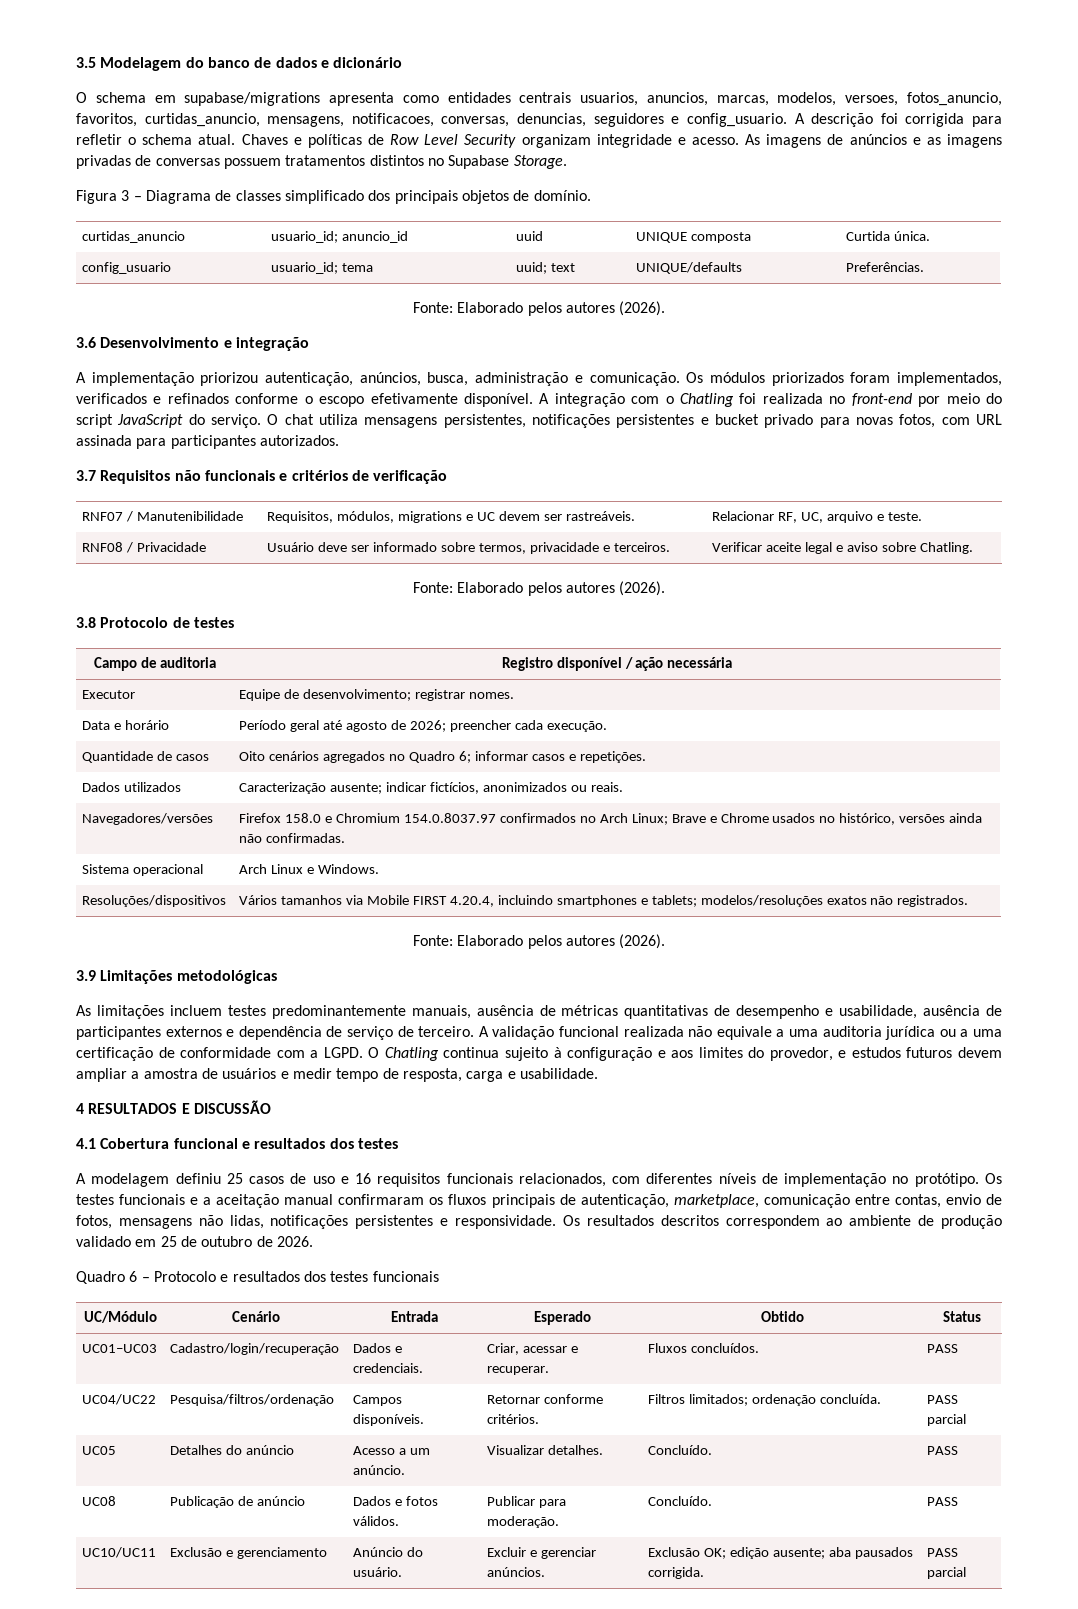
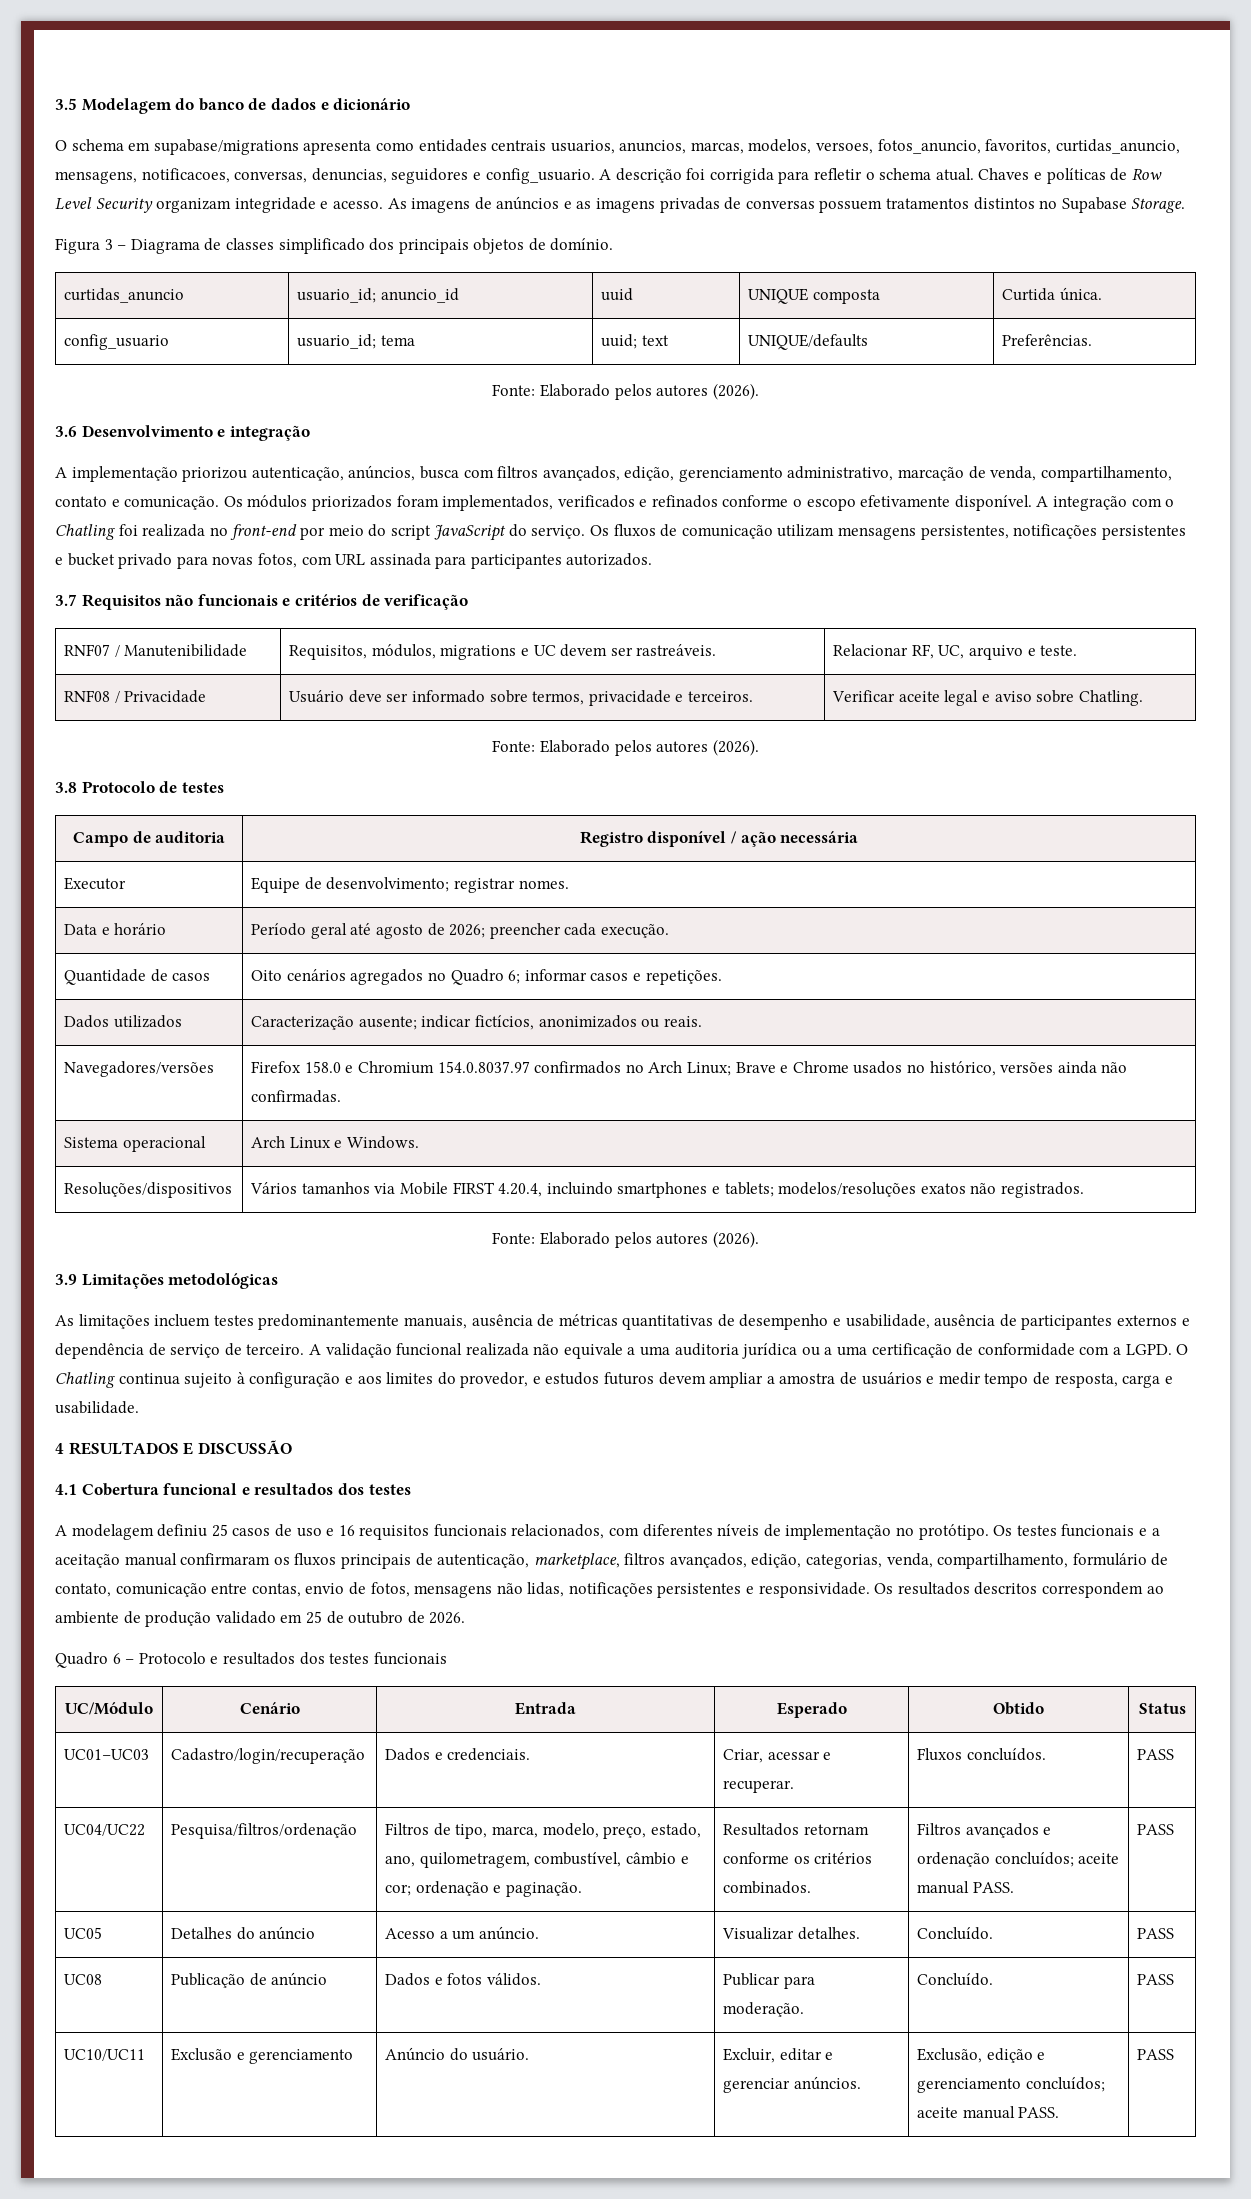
[427,372,569,386] busca, administração -> [419,466,1172,482] [55,496,107,507] busca com filtros avançados, edição, gerenciamento administrativo, marcação de venda, compartilhamento, contato
[267,414,359,425] O chat utiliza -> [590,524,835,539] Os fluxos de comunicação utilizam
(759, 1201) none -> [624,1553,1169,1569] [55,1583,111,1597] filtros avançados, edição, categorias, venda, compartilhamento, formulário de contato,
[353,1395,403,1406] [353,1414,425,1426] [487,1394,604,1404] [487,1414,540,1424] [648,1394,882,1406] [927,1395,959,1404] [927,1414,967,1426] Campos disponíveis. | Retornar conforme critérios. | Filtros limitados; ordenação concluída. | PASS parcial -> [385,1823,701,1839] [385,1852,689,1868] [385,1881,583,1897] [723,1823,869,1836] [723,1852,873,1864] [723,1881,812,1894] [917,1823,1052,1838] [917,1852,1120,1867] [917,1881,1014,1894] [1137,1824,1175,1835] Filtros de tipo, marca, modelo, preço, estado, ano, quilometragem, combustível, câmbio e cor; ordenação e paginação. | Resultados retornam conforme os critérios combinados. | Filtros avançados e ordenação concluídos; aceite manual PASS. | PASS
[487,1547,527,1557] Excluir -> [723,2048,822,2063] Excluir, editar
[648,1547,914,1559] [648,1567,705,1579] [927,1548,959,1557] [927,1567,967,1579] Exclusão OK; edição ausente; aba pausados corrigida. | PASS parcial -> [917,2048,1046,2063] [917,2077,1105,2093] [917,2106,1060,2119] [1137,2049,1175,2060] Exclusão, edição e gerenciamento concluídos; aceite manual PASS. | PASS

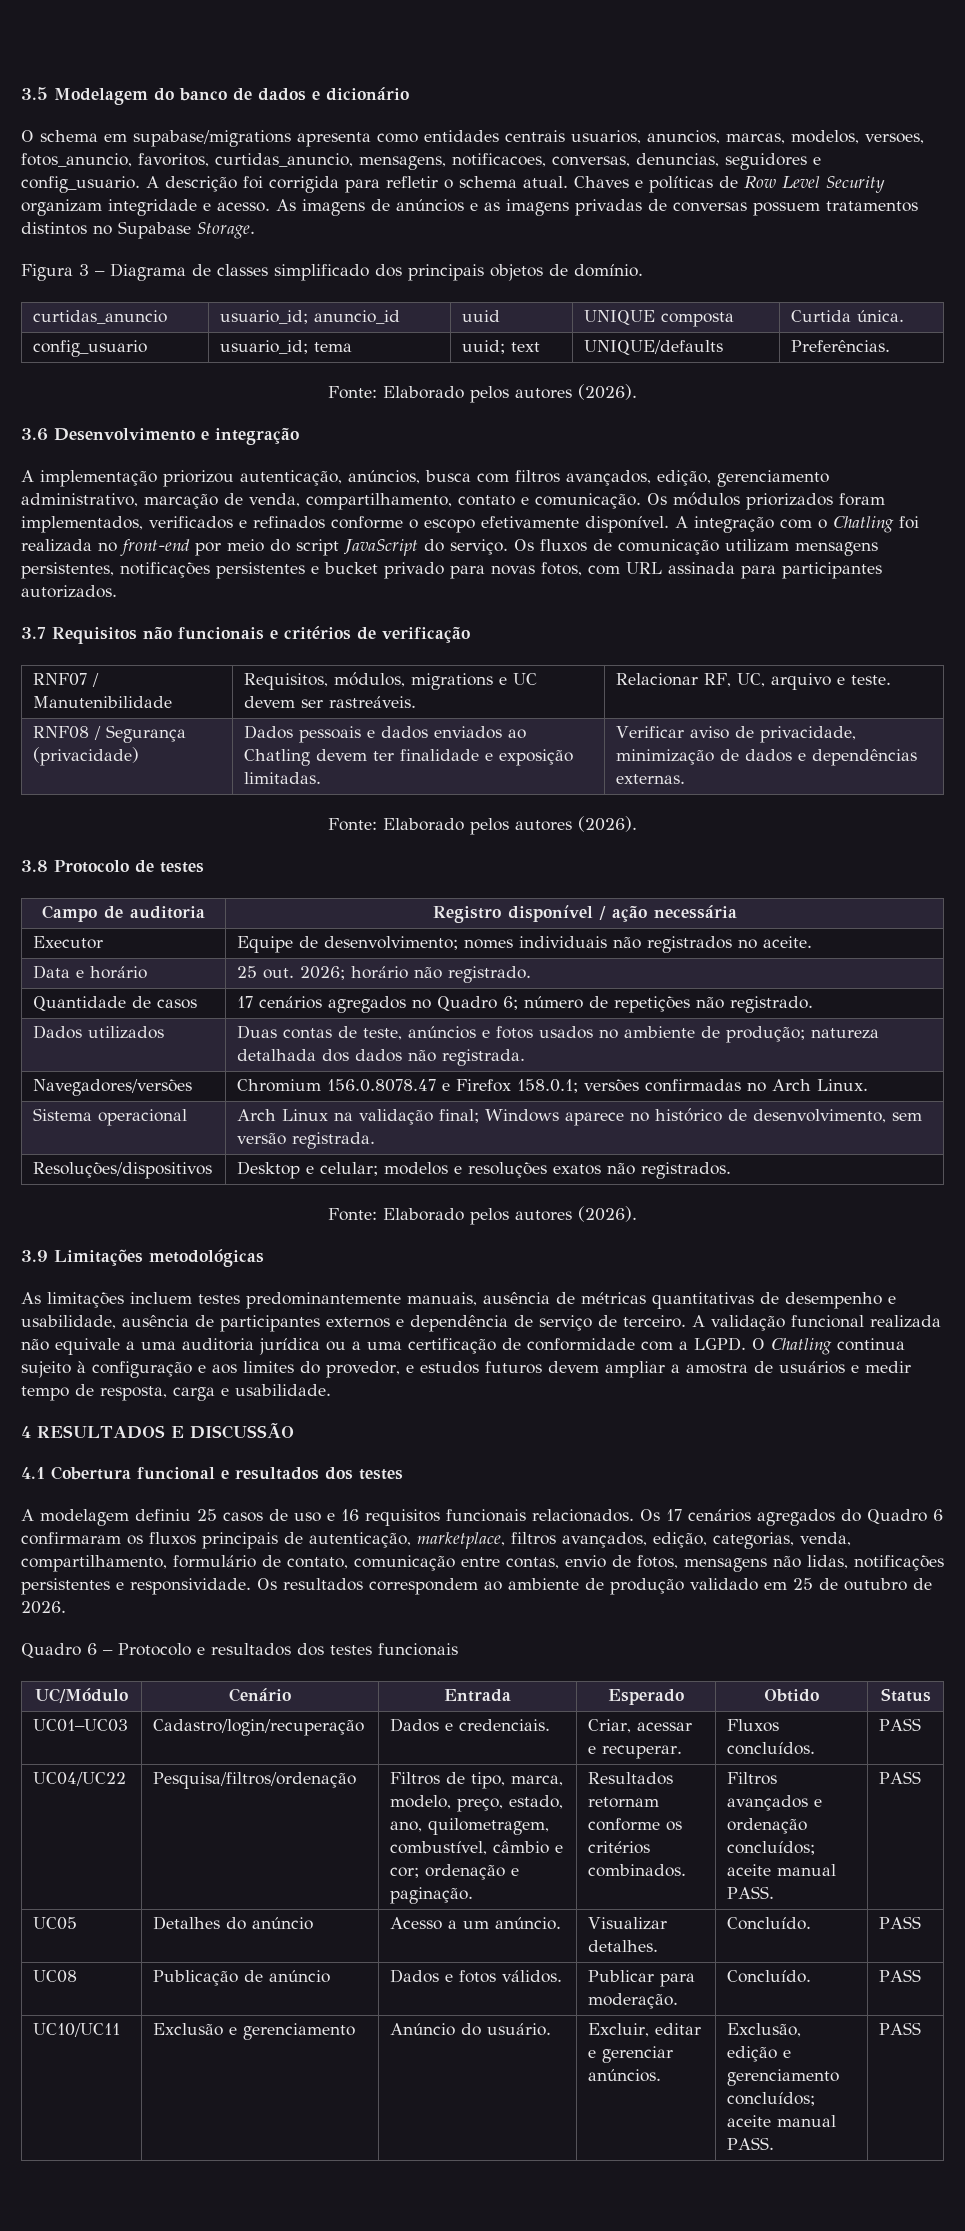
[124,690,207,703] [289,690,754,706] [832,690,1143,706] Privacidade | Usuário deve ser informado sobre termos, privacidade e terceiros. | Verificar aceite legal e aviso sobre Chatling. -> [106,725,187,743] [33,747,140,766] [244,725,527,743] [244,749,574,766] [244,772,322,784] [616,726,857,743] [616,749,918,766] [616,774,686,784] Segurança (privacidade) | Dados pessoais e dados enviados ao Chatling devem ter finalidade e exposição limitadas. | Verificar aviso de privacidade, minimização de dados e dependências externas.
[454,878,569,893] [64,923,167,935] [251,923,670,939] registrar nomes. // Data e horário | Período geral até agosto de 2026; preencher cada execução. -> [464,936,813,953] [33,965,148,979] [237,966,532,983] nomes individuais não registrados no aceite. // Data e horário | 25 out. 2026; horário não registrado.
[251,970,283,981] Oito -> [237,996,254,1008] 17
[524,969,722,985] [64,1015,182,1028] [251,1015,702,1030] [64,1061,215,1077] [251,1061,1128,1076] [251,1090,342,1103] [64,1136,206,1152] [251,1136,420,1149] [64,1182,233,1198] [250,1182,917,1198] informar casos e repetições. // Dados utilizados | Caracterização ausente; indicar fictícios, anonimizados ou reais. // Navegadores/versões | Firefox 158.0 e Chromium 154.0.8037.97 confirmados no Arch Linux; Brave e Chrome usados no histórico, versões ainda não confirmadas. // Sistema operacional | Arch Linux e Windows. // Resoluções/dispositivos | Vários tamanhos via Mobile FIRST 4.20.4, incluindo smartphones e tablets; modelos/resoluções -> [524,996,814,1013] [33,1025,165,1039] [237,1025,880,1043] [237,1049,526,1066] [33,1079,193,1096] [237,1079,869,1093] [33,1108,188,1126] [237,1108,923,1126] [237,1132,376,1149] [33,1162,213,1179] [237,1161,548,1179] número de repetições não registrado. // Dados utilizados | Duas contas de teste, anúncios e fotos usados no ambiente de produção; natureza detalhada dos dados não registrada. // Navegadores/versões | Chromium 156.0.8078.47 e Firefox 158.0.1; versões confirmadas no Arch Linux. // Sistema operacional | Arch Linux na validação final; Windows aparece no histórico de desenvolvimento, sem versão registrada. // Resoluções/dispositivos | Desktop e celular; modelos e resoluções
[511,1524,1160,1540] [55,1553,177,1568] relacionados, com diferentes níveis de implementação no protótipo. Os testes funcionais e a aceitação manual -> [532,1509,943,1526] relacionados. Os 17 cenários agregados do Quadro 6
[974,1582,1038,1595] descritos -> (363, 1584) none

